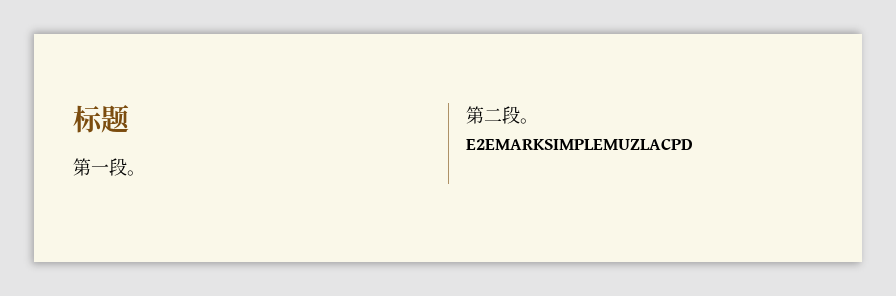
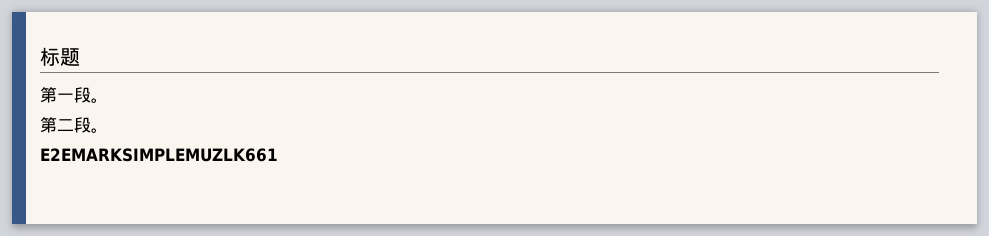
[466,139,693,150] E2EMARKSIMPLEMUZLACPD -> [40,148,278,162] E2EMARKSIMPLEMUZLK661

